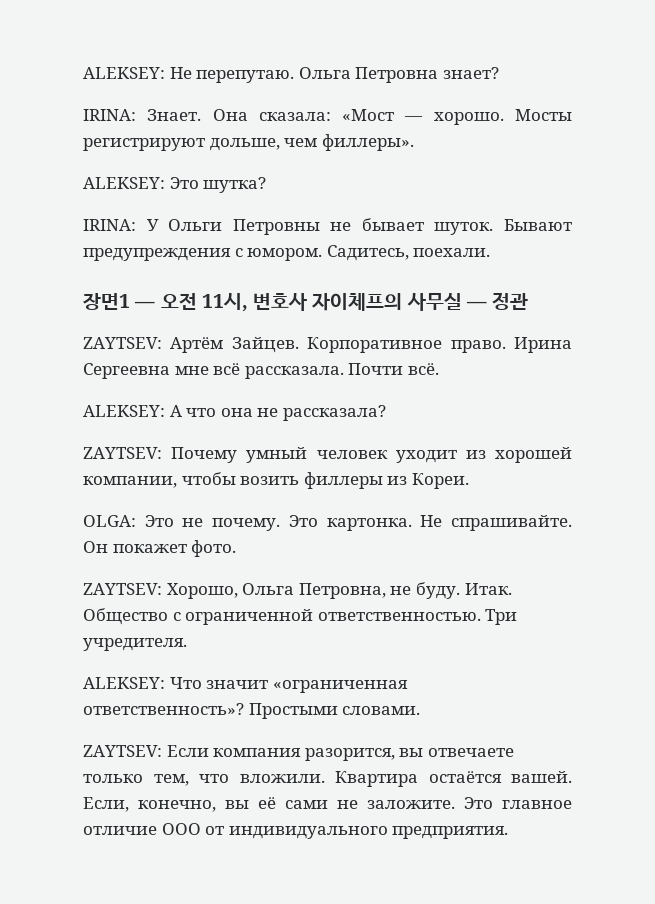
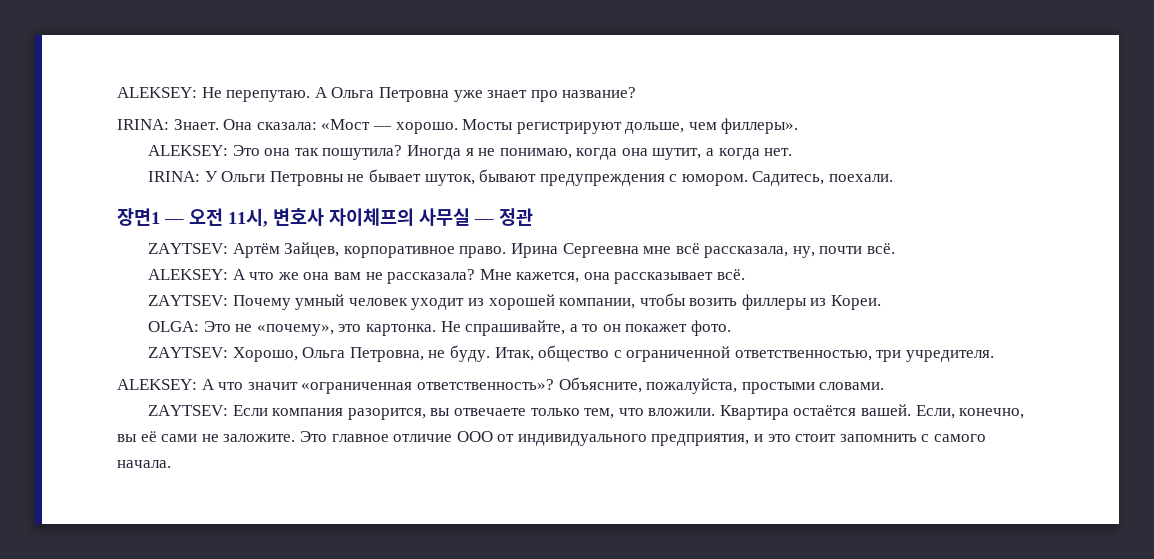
(295, 76) none -> [314,87,328,98] А
[442,67,499,79] знает? -> [453,87,637,102] уже знает про название?
[203,177,267,193] шутка? -> [264,145,793,160] она так пошутила? Иногда я не понимаю, когда она шутит, а когда нет.
[434,219,572,235] шуток. Бывают -> [424,169,537,186] шуток, бывают
[231,337,443,353] Зайцев. Корпоративное -> [284,242,455,258] Зайцев, корпоративное
[244,363,404,379] рассказала. Почти -> [704,246,863,258] рассказала, ну, почти
[220,408,253,417] она -> [277,272,361,280] же она вам
(386, 413) none -> [479,269,746,284] Мне кажется, она рассказывает всё.
[212,515,572,531] [83,541,108,553] почему. Это картонка. Не спрашивайте. Он -> [256,320,621,336] «почему», это картонка. Не спрашивайте, а то он
[464,583,512,595] [83,608,518,625] Итак. Общество с ограниченной ответственностью. Три -> [494,345,902,362] Итак, общество с ограниченной ответственностью, три
[169,677,202,689] Что -> [201,379,244,390] А что
[248,703,338,719] Простыми -> [558,377,815,394] Объясните, пожалуйста, простыми
[392,826,509,839] предприятия. -> [651,434,987,446] [117,460,171,468] предприятия, и это стоит запомнить с самого начала.

